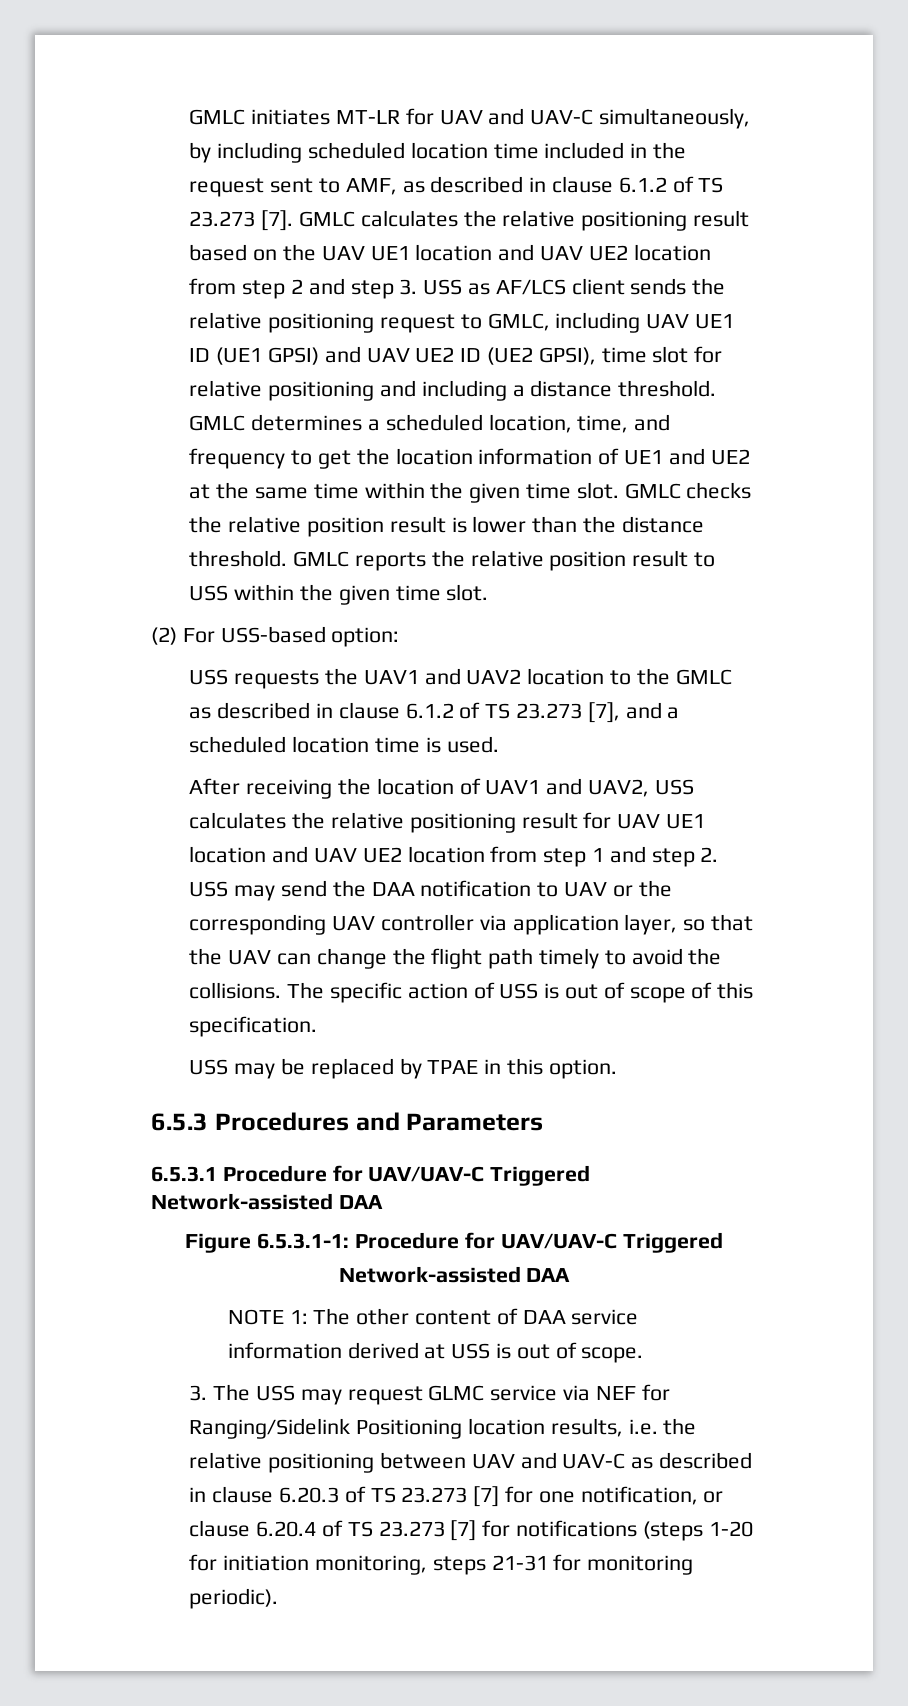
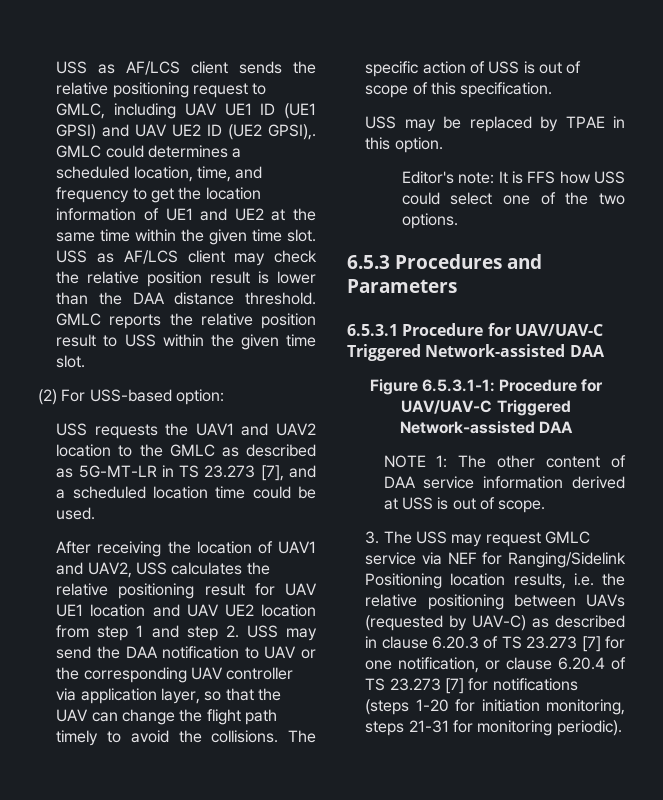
[189,108,751,129] [189,142,687,163] [189,176,724,197] [189,210,750,231] [189,244,711,261] [189,278,418,299] GMLC initiates MT-LR for UAV and UAV-C simultaneously, by including scheduled location time included in the request sent to AMF, as described in clause 6.1.2 of TS 23.273 [7]. GMLC calculates the relative positioning result based on the UAV UE1 location and UAV UE2 location from step 2 and step 3. -> (56, 67) none
[538,346,723,365] [189,380,717,401] [189,415,246,431] GPSI), time slot for relative positioning and including a distance threshold. GMLC -> [268,124,316,140] [56,145,144,158] GPSI),. GMLC could
[624,482,752,499] GMLC checks -> [56,250,317,266] USS as AF/LCS client may check
(617, 524) none -> [132,292,165,304] DAA
[315,702,481,719] in clause 6.1.2 of -> [56,465,174,478] as 5G-MT-LR in
[425,737,441,753] is -> [252,486,316,499] could be
(617, 1069) none -> [401,171,625,184] [401,192,625,205] [401,213,458,229] // Editor's note: It is FFS how USS could select one of the two options.
[428,1385,485,1401] GLMC -> [544,531,590,544] GMLC
[471,1452,626,1469] UAV and UAV-C -> [586,594,625,607] [365,615,527,631] UAVs (requested by UAV-C)

